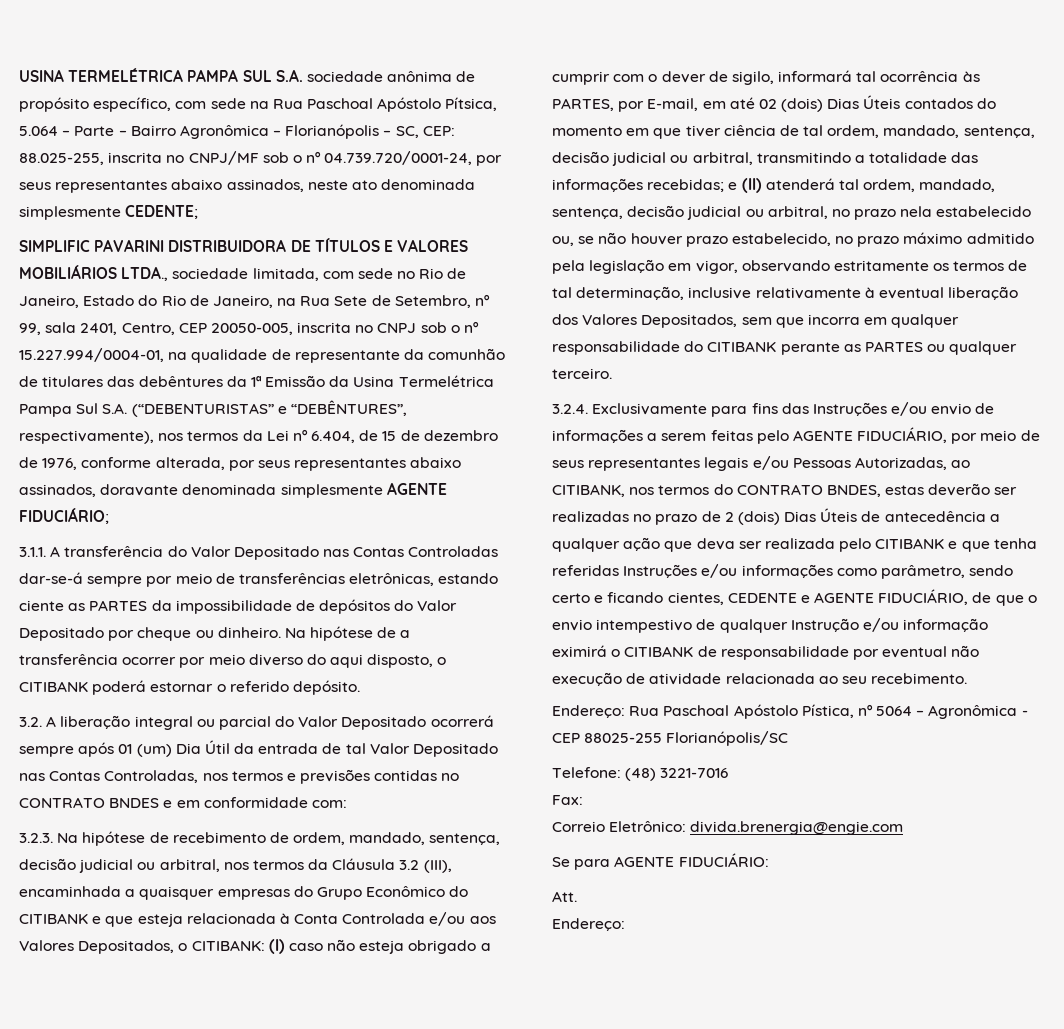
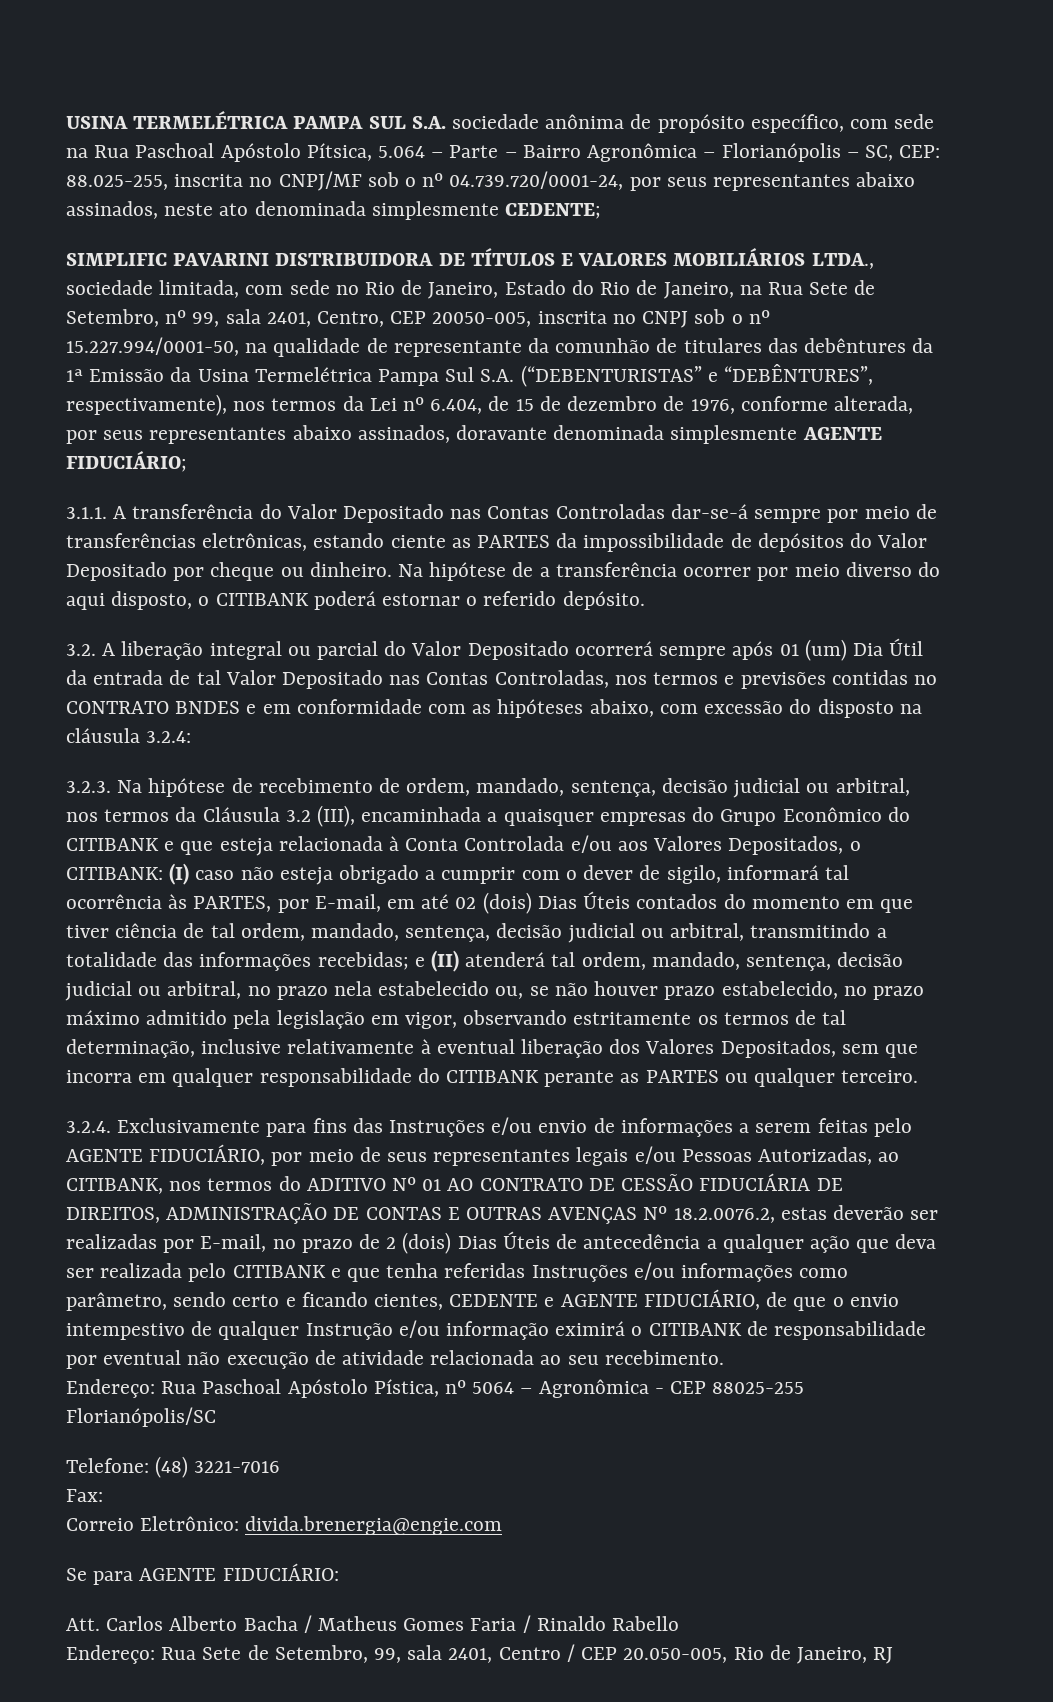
[19,348,164,362] 15.227.994/0004-01, -> [66,337,239,356] 15.227.994/0001-50,
[311,800,347,808] com: -> [428,699,922,718] [66,728,192,743] com as hipóteses abaixo, com excessão do disposto na cláusula 3.2.4:
[736,484,881,497] CONTRATO BNDES, -> [306,1173,843,1191] [66,1203,775,1224] ADITIVO Nº 01 AO CONTRATO DE CESSÃO FIDUCIÁRIA DE DIREITOS, ADMINISTRAÇÃO DE CONTAS E OUTRAS AVENÇAS Nº 18.2.0076.2,
(629, 516) none -> [163,1234,267,1253] por E-mail,
[552,918,625,931] // Endereço: -> [106,1615,680,1633] [66,1644,894,1664] Carlos Alberto Bacha / Matheus Gomes Faria / Rinaldo Rabello // Endereço: Rua Sete de Setembro, 99, sala 2401, Centro / CEP 20.050-005, Rio de Janeiro, RJ

